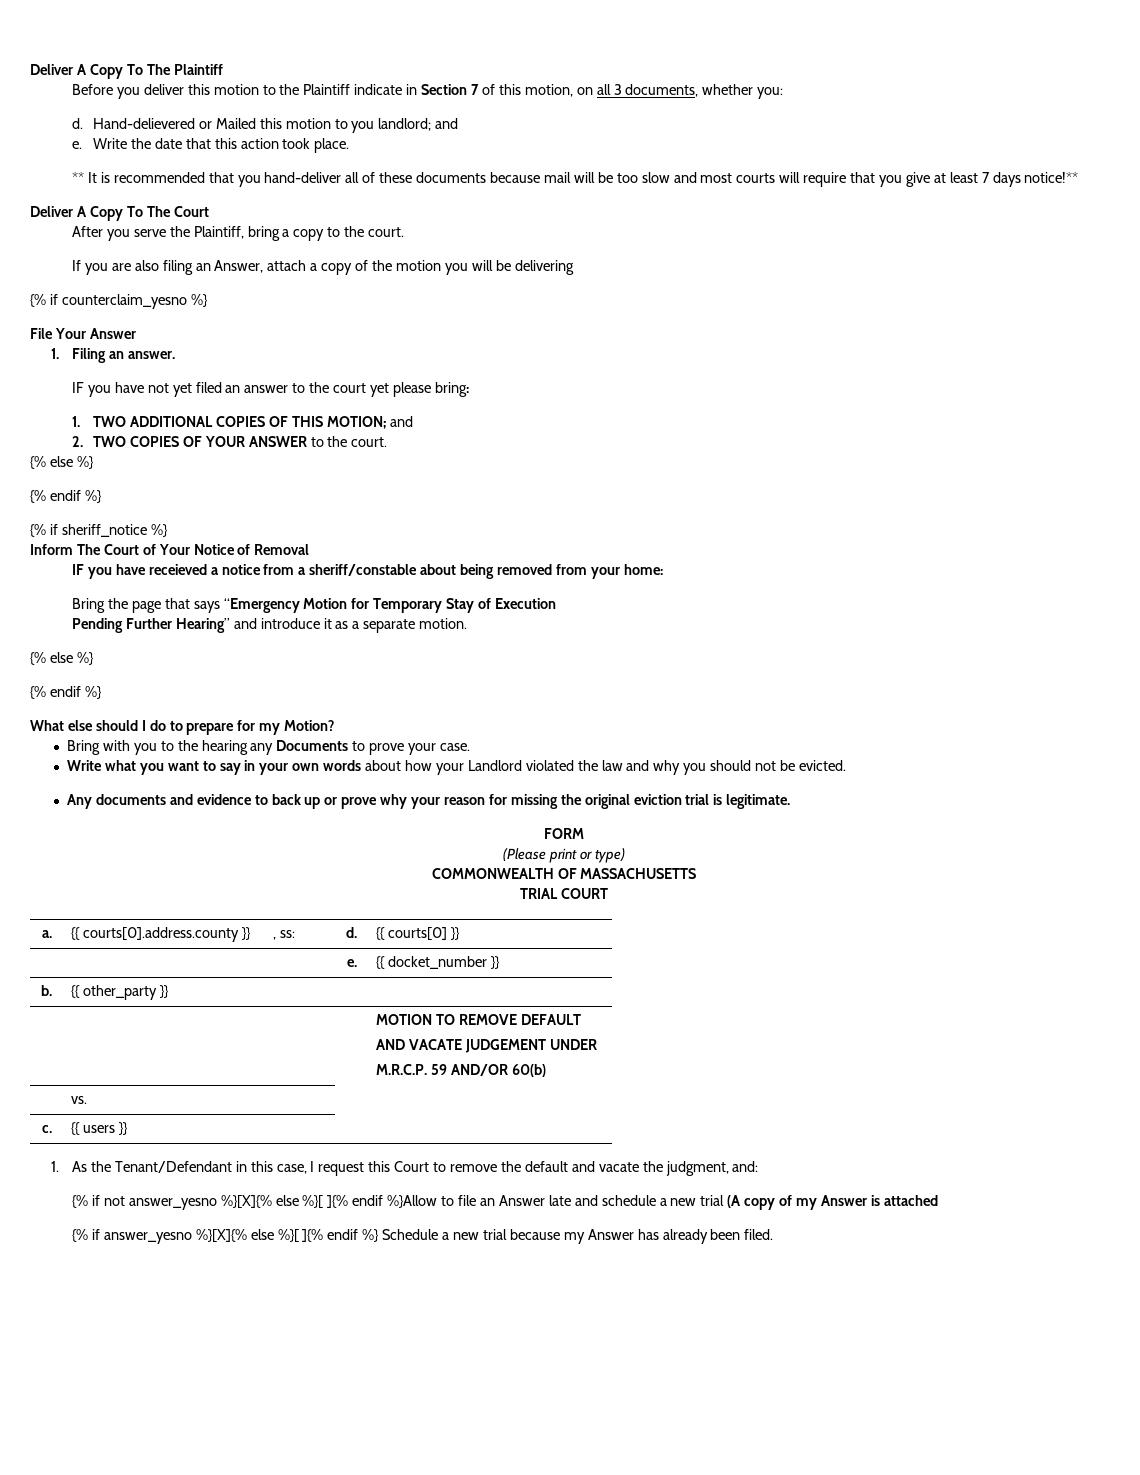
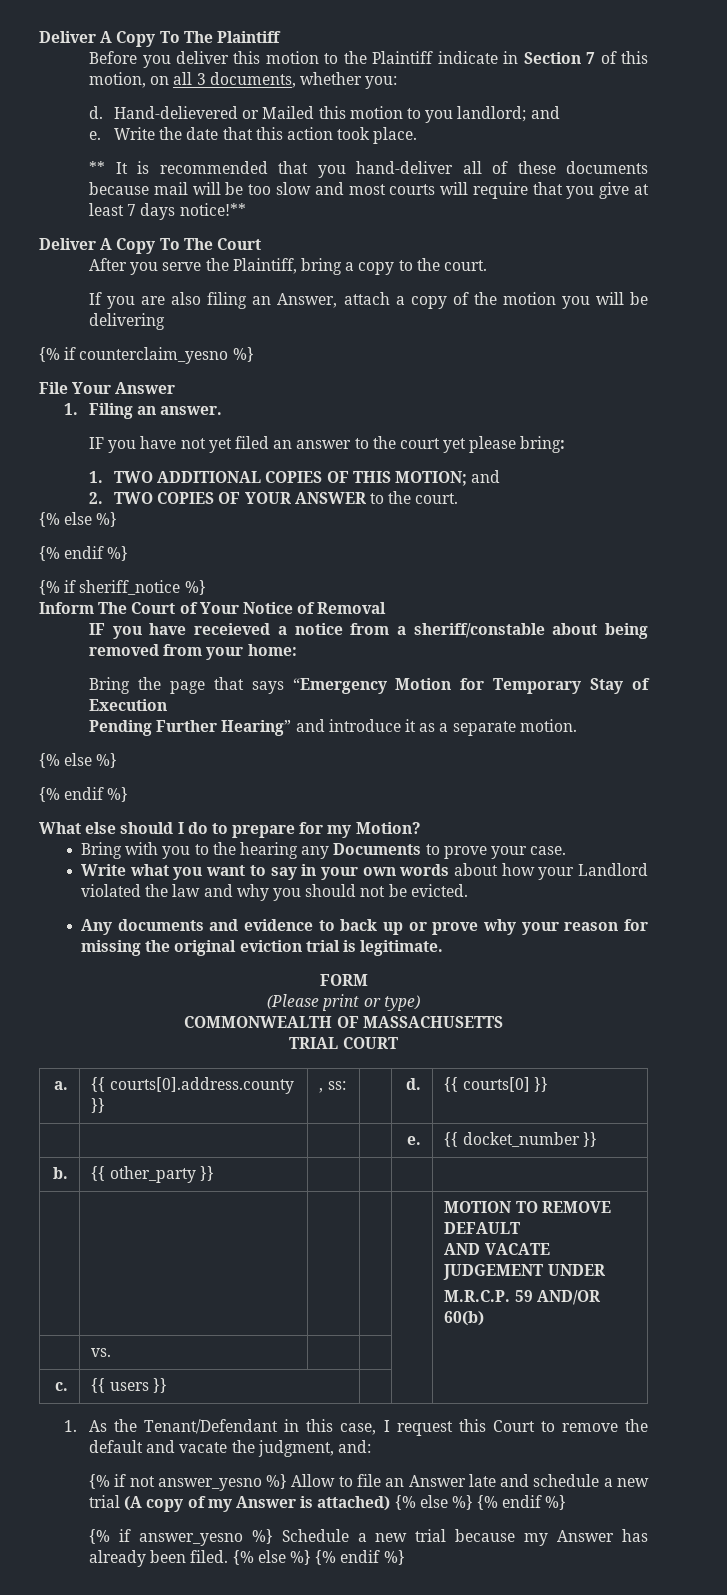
[220,1195,438,1208] %}[X]{% else %}[ ]{% endif %}Allow -> [266,1474,336,1489] %} Allow
[883,1195,938,1206] [71,1229,359,1244] attached // {% if answer_yesno %}[X]{% else %}[ ]{% endif -> [317,1495,567,1511] [89,1529,243,1546] attached) {% else %} {% endif %} // {% if answer_yesno
(774, 1234) none -> [232,1550,405,1565] {% else %} {% endif %}

